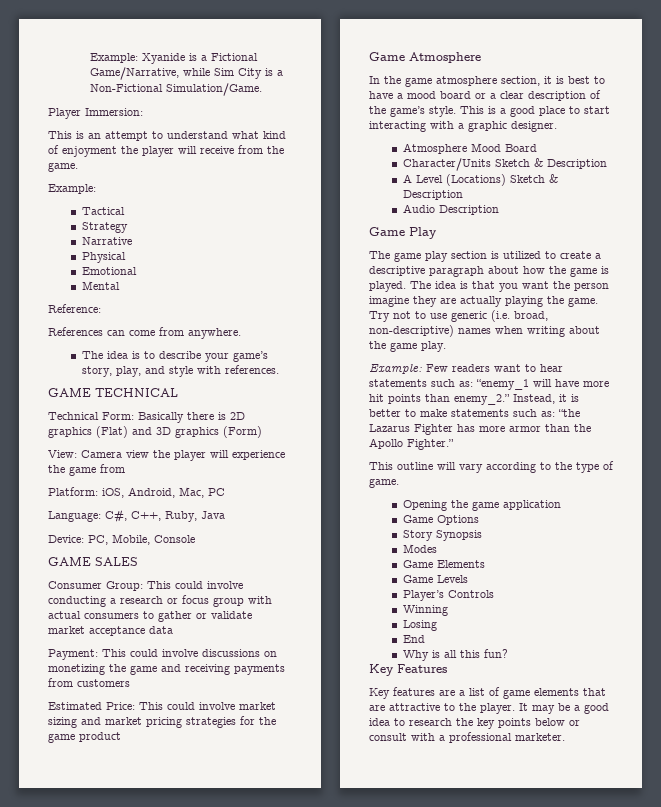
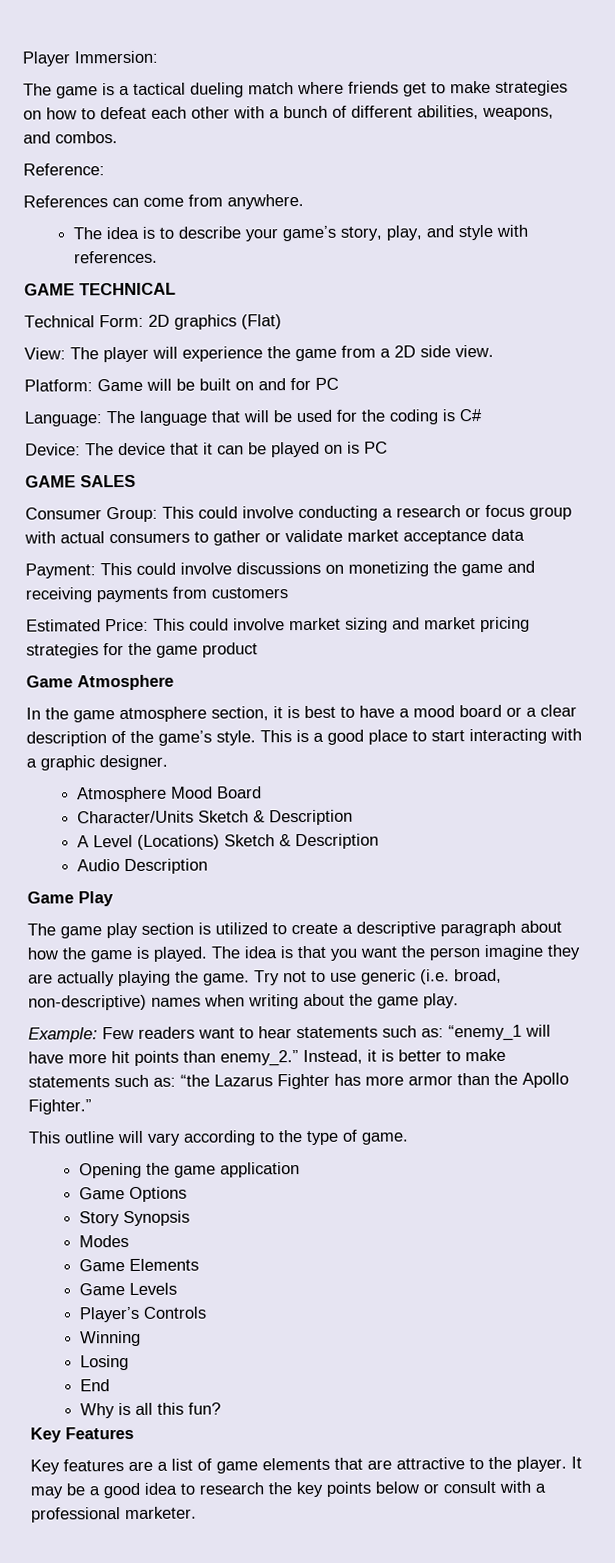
[90,53,259,64] [90,67,284,80] [90,83,263,96] [48,108,143,119] [48,131,286,141] [48,145,284,157] [48,162,78,172] [48,184,96,194] [81,207,125,215] [81,222,128,233] [81,237,132,245] [81,252,126,263] [81,267,137,275] [81,281,120,290] Example: Xyanide is a Fictional Game/Narrative, while Sim City is a Non-Fictional Simulation/Game. // Player Immersion: // This is an attempt to understand what kind of enjoyment the player will receive from the game. // Example: // Tactical // Strategy // Narrative // Physical // Emotional // Mental -> [22,50,158,67] [23,80,568,99] [23,105,554,121] [23,131,118,144] Player Immersion: // The game is a tactical dueling match where friends get to make strategies on how to defeat each other with a bunch of different abilities, weapons, and combos.
[138,412,226,423] Basically there is -> (144, 321) none
[132,426,262,438] [48,450,170,458] and 3D graphics (Form) // View: Camera view the -> [24,347,99,360] // View: The
[48,487,225,498] [48,509,225,523] [48,534,195,545] // Platform: iOS, Android, Mac, PC // Language: C#, C++, Ruby, Java // Device: PC, Mobile, Console -> [380,344,494,358] [24,377,339,392] [24,409,482,427] [25,441,388,458] a 2D side view. // Platform: Game will be built on and for PC // Language: The language that will be used for the coding is C# // Device: The device that it can be played on is PC

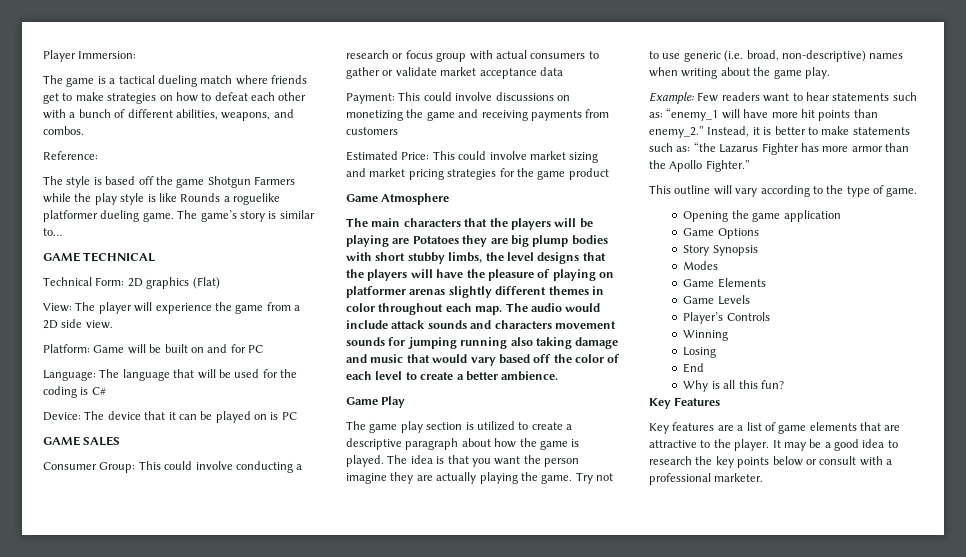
[23,194,304,210] [72,224,528,242] [73,250,158,264] References can come from anywhere. // The idea is to describe your game’s story, play, and style with references. -> [43,176,295,188] [43,193,280,205] [43,210,315,222] [43,228,62,236] The style is based off the game Shotgun Farmers while the play style is like Rounds a roguelike platformer dueling game. The game’s story is similar to…
[26,704,577,723] [26,728,582,747] [26,754,168,771] [76,786,262,803] [76,809,353,826] [76,833,379,850] [76,858,208,875] In the game atmosphere section, it is best to have a mood board or a clear description of the game’s style. This is a good place to start interacting with a graphic designer. // Atmosphere Mood Board // Character/Units Sketch & Description // A Level (Locations) Sketch & Description // Audio Description -> [346,218,593,230] [346,235,608,247] [346,252,606,264] [346,269,614,281] [346,286,604,298] [346,303,601,315] [346,320,616,329] [346,337,619,349] [346,354,621,366] [346,371,559,381] The main characters that the players will be playing are Potatoes they are big plump bodies with short stubby limbs, the level designs that the players will have the pleasure of playing on platformer arenas slightly different themes in color throughout each map. The audio would include attack sounds and characters movement sounds for jumping running also taking damage and music that would vary based off the color of each level to create a better ambience.

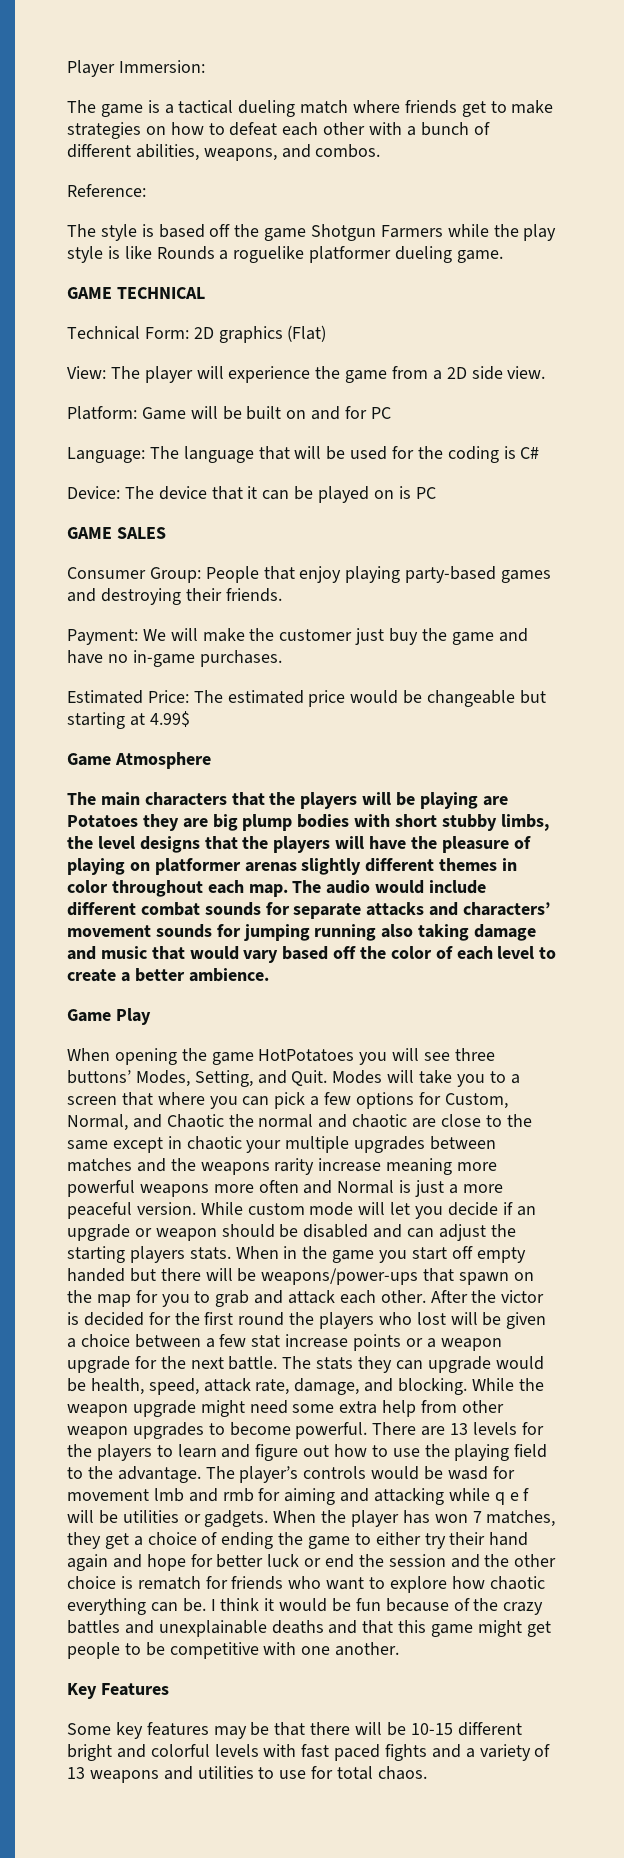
[177,210,315,222] [43,228,62,236] The game’s story is similar to… -> (503, 256) none
[138,461,303,473] [346,50,599,62] [346,67,563,79] [346,92,570,104] [346,109,610,121] [346,127,398,135] [346,151,599,163] [346,168,609,180] This could involve conducting a research or focus group with actual consumers to gather or validate market acceptance data // Payment: This could involve discussions on monetizing the game and receiving payments from customers // Estimated Price: This could involve market sizing and market pricing strategies for the game product -> [205,566,552,583] [67,588,282,605] [67,628,528,645] [67,650,282,667] [67,690,546,707] [67,711,190,729] People that enjoy playing party-based games and destroying their friends. // Payment: We will make the customer just buy the game and have no in-game purchases. // Estimated Price: The estimated price would be changeable but starting at 4.99$
[391,320,552,329] attack sounds and characters -> [67,902,551,919] different combat sounds for separate attacks and characters’
[346,421,572,433] [346,438,580,450] [346,455,579,467] [346,472,613,484] [649,50,904,62] [649,67,830,79] [649,92,917,104] [649,108,878,121] [649,126,910,138] [649,142,909,155] [649,160,750,172] [649,185,918,197] [683,210,841,222] [683,228,759,239] [683,245,758,256] [683,261,719,270] [683,278,766,288] [683,295,750,305] [683,312,770,324] [683,330,729,341] [683,347,717,358] [683,363,705,373] [683,380,784,392] [649,397,721,409] [649,422,901,434] [649,439,898,451] [649,456,892,468] [649,473,764,485] The game play section is utilized to create a descriptive paragraph about how the game is played. The idea is that you want the person imagine they are actually playing the game. Try not to use generic (i.e. broad, non-descriptive) names when writing about the game play. // Example: Few readers want to hear statements such as: “enemy_1 will have more hit points than enemy_2.” Instead, it is better to make statements such as: “the Lazarus Fighter has more armor than the Apollo Fighter.” // This outline will vary according to the type of game. // Opening the game application // Game Options // Story Synopsis // Modes // Game Elements // Game Levels // Player’s Controls // Winning // Losing // End // Why is all this fun? // Key Features // Key features are a list of game elements that are attractive to the player. It may be a good idea to research the key points below or consult with a professional marketer. -> [67,1048,495,1065] [67,1070,520,1087] [67,1092,508,1109] [67,1114,532,1131] [67,1136,497,1153] [67,1158,498,1175] [67,1180,503,1197] [67,1202,536,1219] [67,1224,516,1241] [67,1246,526,1263] [67,1268,534,1285] [67,1290,545,1307] [67,1312,547,1329] [67,1334,502,1351] [67,1356,544,1373] [67,1378,544,1395] [67,1400,504,1417] [67,1422,544,1439] [67,1444,548,1461] [67,1466,515,1483] [67,1488,530,1505] [67,1510,556,1527] [67,1532,529,1549] [67,1554,557,1571] [67,1576,545,1593] [67,1598,544,1615] [67,1620,551,1637] [67,1642,400,1659] [67,1683,169,1699] [67,1722,522,1739] [67,1744,551,1761] [67,1766,427,1783] When opening the game HotPotatoes you will see three buttons’ Modes, Setting, and Quit. Modes will take you to a screen that where you can pick a few options for Custom, Normal, and Chaotic the normal and chaotic are close to the same except in chaotic your multiple upgrades between matches and the weapons rarity increase meaning more powerful weapons more often and Normal is just a more peaceful version. While custom mode will let you decide if an upgrade or weapon should be disabled and can adjust the starting players stats. When in the game you start off empty handed but there will be weapons/power-ups that spawn on the map for you to grab and attack each other. After the victor is decided for the first round the players who lost will be given a choice between a few stat increase points or a weapon upgrade for the next battle. The stats they can upgrade would be health, speed, attack rate, damage, and blocking. While the weapon upgrade might need some extra help from other weapon upgrades to become powerful. There are 13 levels for the players to learn and figure out how to use the playing field to the advantage. The player’s controls would be wasd for movement lmb and rmb for aiming and attacking while q e f will be utilities or gadgets. When the player has won 7 matches, they get a choice of ending the game to either try their hand again and hope for better luck or end the session and the other choice is rematch for friends who want to explore how chaotic everything can be. I think it would be fun because of the crazy battles and unexplainable deaths and that this game might get people to be competitive with one another. // Key Features // Some key features may be that there will be 10-15 different bright and colorful levels with fast paced fights and a variety of 13 weapons and utilities to use for total chaos.

